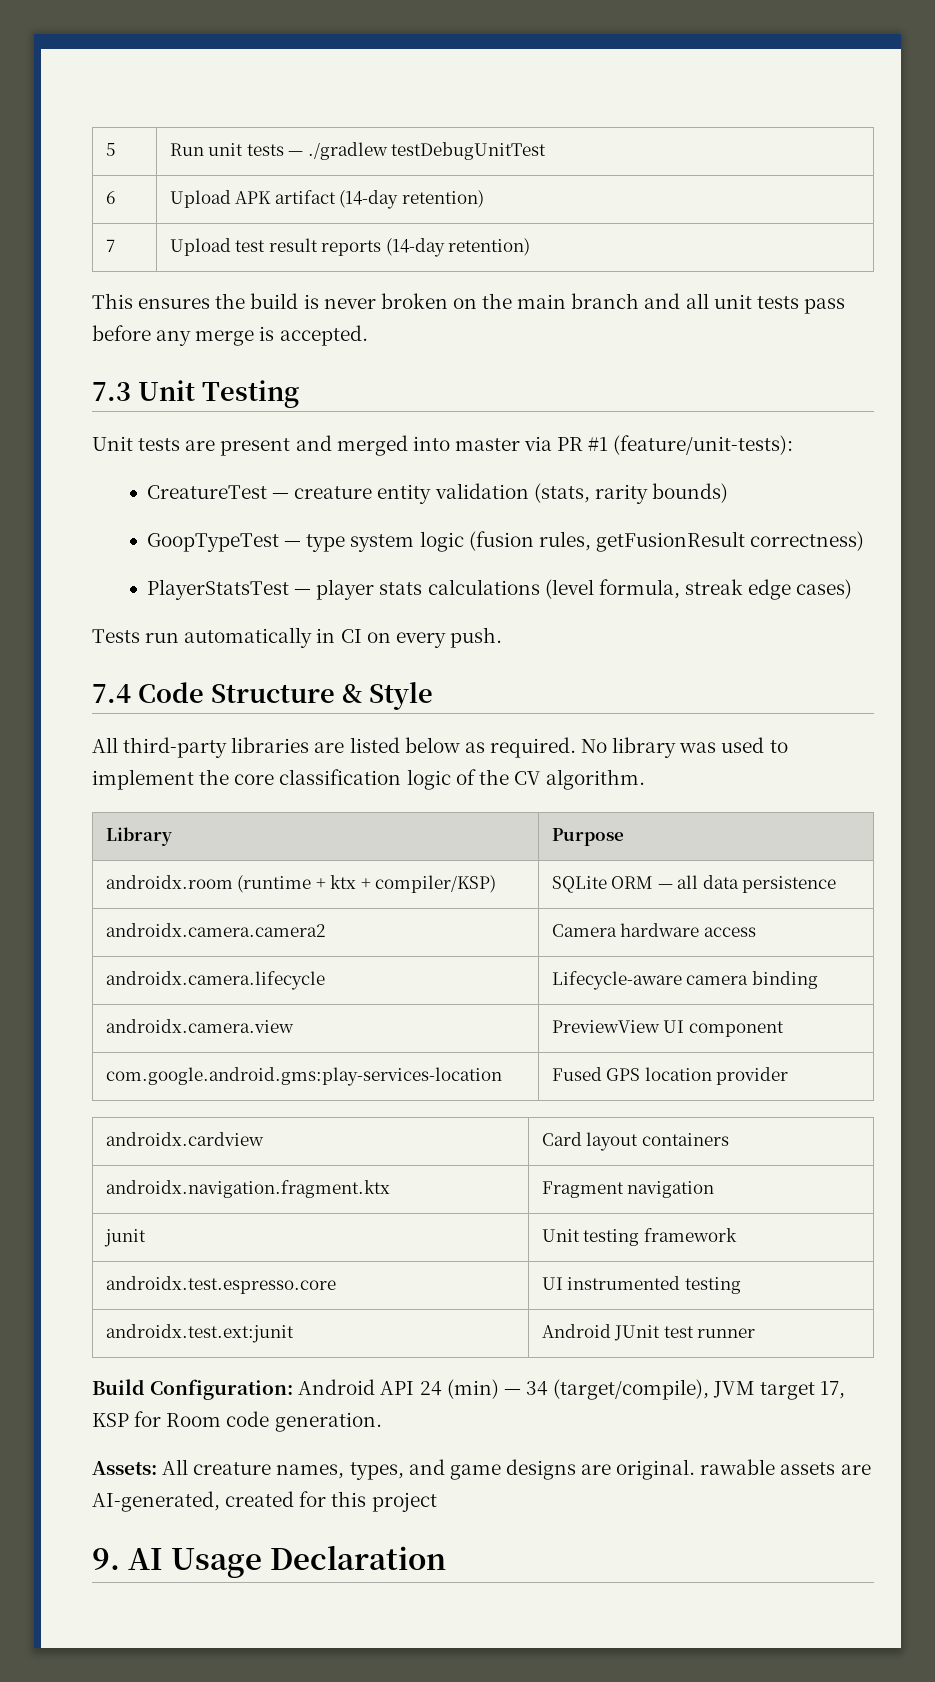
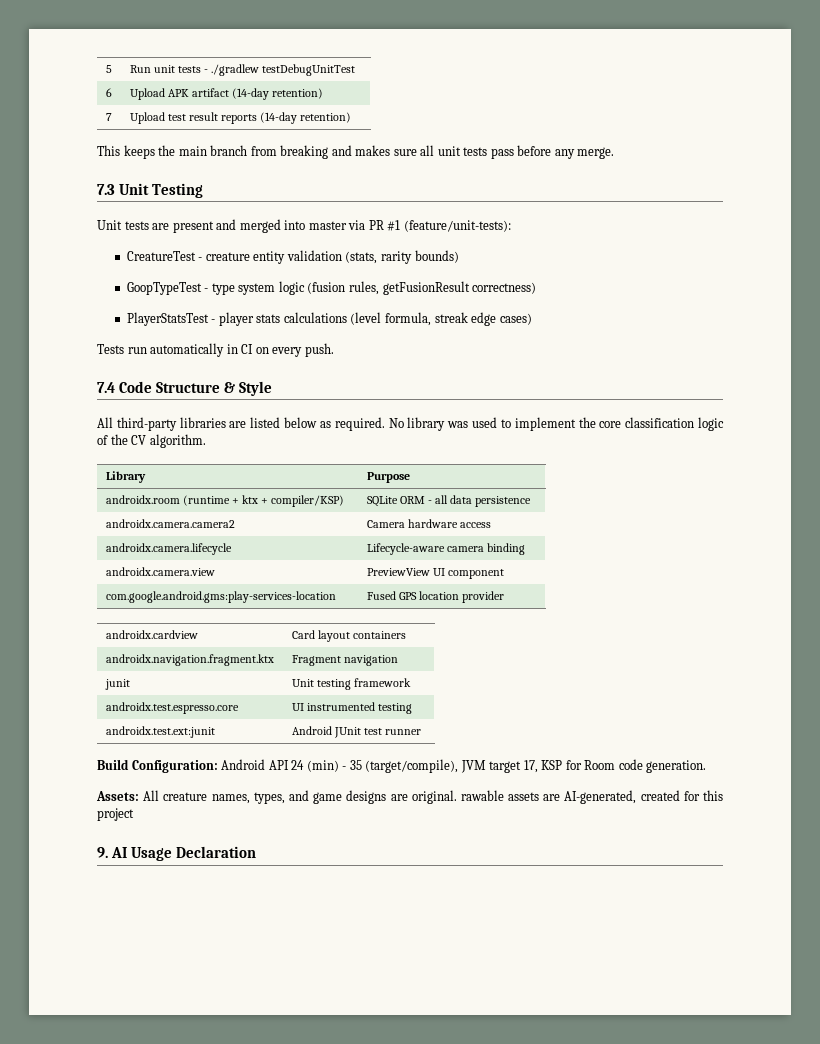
[288,151,304,156] — -> [204,69,209,73] -
[138,293,681,309] ensures the build is never broken on the main branch and -> [123,145,417,159] keeps the main branch from breaking and makes sure
[195,325,368,346] merge is accepted. -> [577,147,615,159] merge.
[272,493,290,499] — -> [198,257,203,261] -
[284,541,302,547] — -> [204,288,209,292] -
[294,589,312,595] — -> [211,319,216,323] -
[657,884,673,889] — -> [427,500,432,504] -
[503,1381,548,1396] — 34 -> [342,760,362,770] - 35

